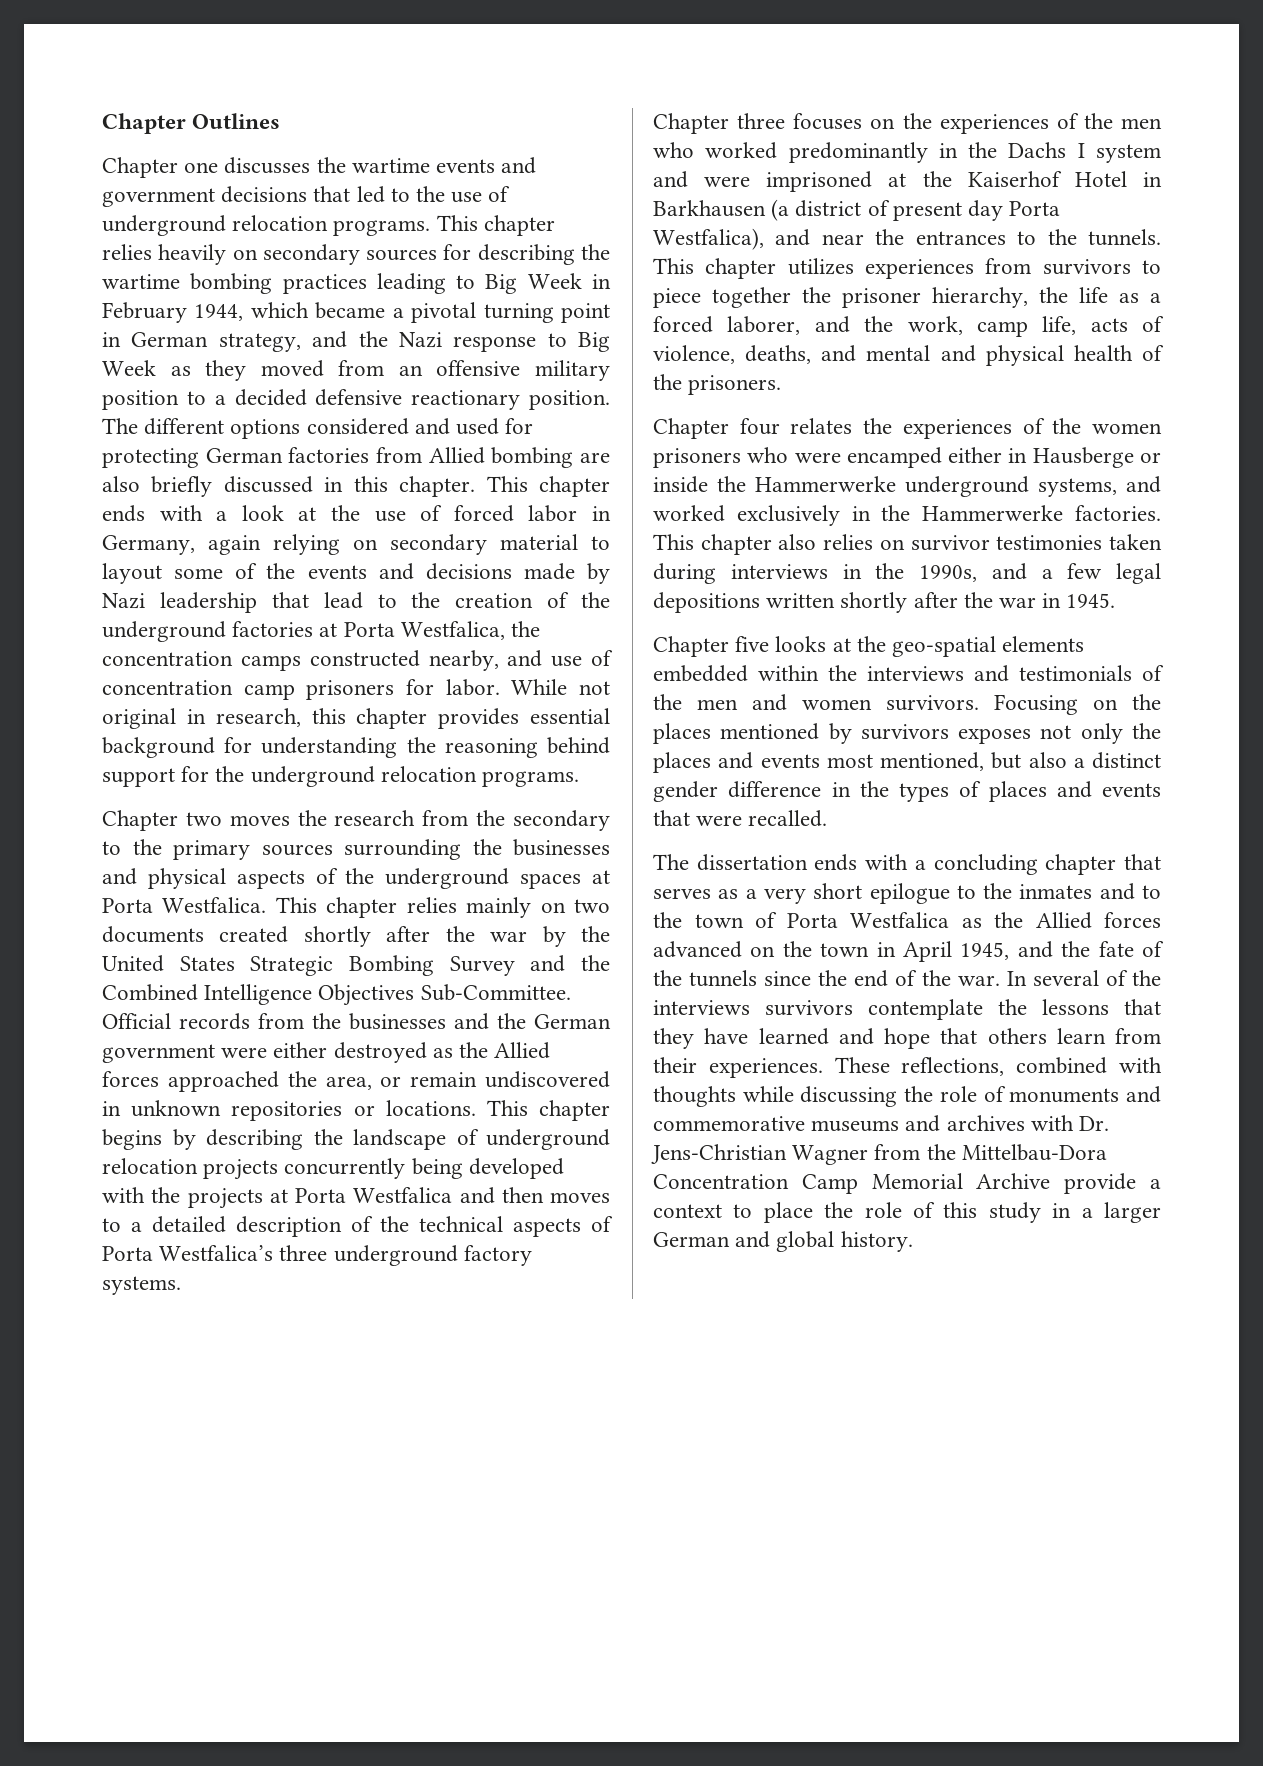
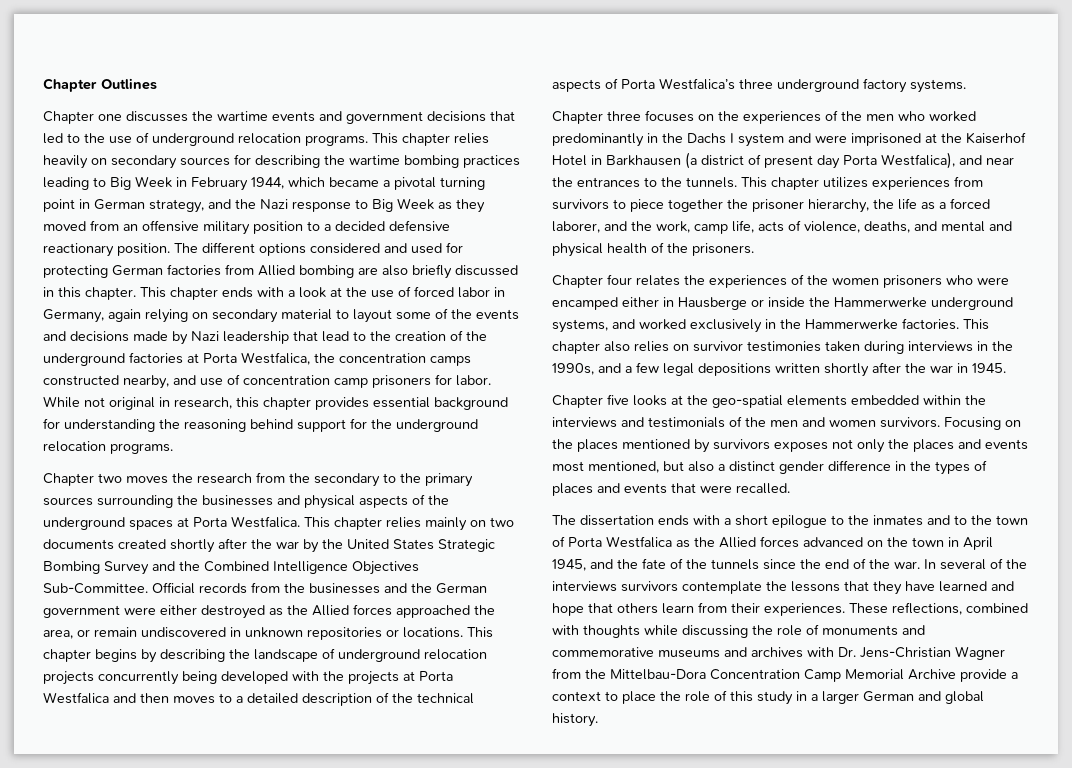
[933,854,1161,875] [653,888,806,904] concluding chapter that serves as a very -> (731, 521) none

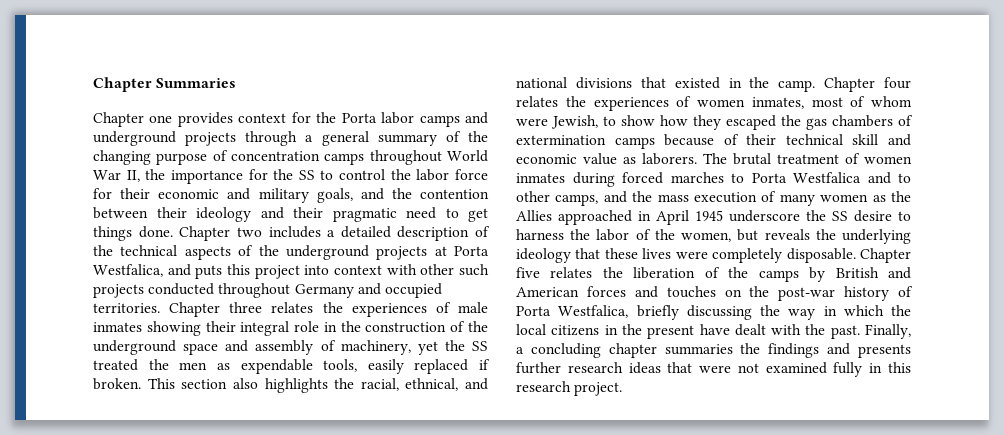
[43,78,157,92] Chapter Outlines -> [93,77,237,92] Chapter Summaries
[126,111,515,124] [43,132,489,146] [43,154,520,169] [43,176,485,191] [43,198,485,213] [43,220,450,235] [43,242,463,257] [43,264,518,279] [43,286,505,300] [43,308,519,323] [43,330,487,345] [43,352,471,366] [43,374,491,389] [43,396,508,410] [43,418,478,432] [43,441,173,454] [43,472,473,487] [43,494,449,509] [43,516,514,531] [43,538,495,553] [43,561,419,575] [43,582,487,594] [43,604,495,619] [43,627,493,640] [43,648,487,663] [43,671,453,685] [43,692,232,704] discusses the wartime events and government decisions that led to the use of underground relocation programs. This chapter relies heavily on secondary sources for describing the wartime bombing practices leading to Big Week in February 1944, which became a pivotal turning point in German strategy, and the Nazi response to Big Week as they moved from an offensive military position to a decided defensive reactionary position. The different options considered and used for protecting German factories from Allied bombing are also briefly discussed in this chapter. This chapter ends with a look at the use of forced labor in Germany, again relying on secondary material to layout some of the events and decisions made by Nazi leadership that lead to the creation of the underground factories at Porta Westfalica, the concentration camps constructed nearby, and use of concentration camp prisoners for labor. While not original in research, this chapter provides essential background for understanding the reasoning behind support for the underground relocation programs. // Chapter two moves the research from the secondary to the primary sources surrounding the businesses and physical aspects of the underground spaces at Porta Westfalica. This chapter relies mainly on two documents created shortly after the war by the United States Strategic Bombing Survey and the Combined Intelligence Objectives Sub-Committee. Official records from the businesses and the German government were either destroyed as the Allied forces approached the area, or remain undiscovered in unknown repositories or locations. This chapter begins by describing the landscape of underground relocation projects concurrently being developed with the projects at Porta Westfalica and then moves to -> [177,112,489,127] [93,131,489,146] [93,150,488,165] [93,169,488,184] [93,188,489,203] [93,207,488,222] [93,226,321,241] provides context for the Porta labor camps and underground projects through a general summary of the changing purpose of concentration camps throughout World War II, the importance for the SS to control the labor force for their economic and military goals, and the contention between their ideology and their pragmatic need to get things done. Chapter two includes
[621,78,966,93] [552,110,976,124] [552,132,1026,147] [552,152,1014,169] [552,176,983,190] [552,198,990,213] [552,220,1012,234] [552,242,754,257] Porta Westfalica’s three underground factory systems. // Chapter three focuses on the experiences of the men who worked predominantly in the Dachs I system and were imprisoned at the Kaiserhof Hotel in Barkhausen (a district of present day Porta Westfalica), and near the entrances to the tunnels. This chapter utilizes experiences from survivors to piece together the prisoner hierarchy, the life as a forced laborer, and the work, camp life, acts of violence, deaths, and mental and physical health of the prisoners. // -> [258,245,489,260] [93,264,490,279] [93,283,442,298] [93,302,489,317] [93,321,488,336] [93,340,488,355] [93,359,490,374] [93,378,488,393] [516,77,816,92] the underground projects at Porta Westfalica, and puts this project into context with other such projects conducted throughout Germany and occupied territories. Chapter three relates the experiences of male inmates showing their integral role in the construction of the underground space and assembly of machinery, yet the SS treated the men as expendable tools, easily replaced if broken. This section also highlights the racial, ethnical, and national divisions that existed in the camp.
[807,275,1009,288] [552,297,1013,310] [552,318,989,333] [552,341,1013,354] [552,362,1006,377] [552,394,986,408] [552,416,1021,430] [552,439,1028,453] [552,460,987,475] [552,483,790,496] [552,515,1028,528] [552,536,993,550] [552,558,1027,571] [552,581,1014,595] [552,602,1028,616] [552,624,925,638] [552,646,1005,660] [552,668,1018,682] [552,690,984,705] [552,713,598,727] the women prisoners who were encamped either in Hausberge or inside the Hammerwerke underground systems, and worked exclusively in the Hammerwerke factories. This chapter also relies on survivor testimonies taken during interviews in the 1990s, and a few legal depositions written shortly after the war in 1945. // Chapter five looks at the geo-spatial elements embedded within the interviews and testimonials of the men and women survivors. Focusing on the places mentioned by survivors exposes not only the places and events most mentioned, but also a distinct gender difference in the types of places and events that were recalled. // The dissertation ends with a short epilogue to the inmates and to the town of Porta Westfalica as the Allied forces advanced on the town in April 1945, and the fate of the tunnels since the end of the war. In several of the interviews survivors contemplate the lessons that they have learned and hope that others learn from their experiences. These reflections, combined with thoughts while discussing the role of monuments and commemorative museums and archives with Dr. Jens-Christian Wagner from the Mittelbau-Dora Concentration Camp Memorial Archive provide a context to place the role of this study in a larger German and global history. -> [697,96,912,109] [516,115,913,130] [516,134,911,149] [516,153,912,165] [516,172,911,187] [516,191,911,206] [516,210,911,225] [516,229,911,244] [516,248,911,263] [516,267,911,282] [516,286,913,301] [516,305,911,320] [516,324,911,339] [516,343,911,358] [516,362,911,377] [516,381,623,396] women inmates, most of whom were Jewish, to show how they escaped the gas chambers of extermination camps because of their technical skill and economic value as laborers. The brutal treatment of women inmates during forced marches to Porta Westfalica and to other camps, and the mass execution of many women as the Allies approached in April 1945 underscore the SS desire to harness the labor of the women, but reveals the underlying ideology that these lives were completely disposable. Chapter five relates the liberation of the camps by British and American forces and touches on the post-war history of Porta Westfalica, briefly discussing the way in which the local citizens in the present have dealt with the past. Finally, a concluding chapter summaries the findings and presents further research ideas that were not examined fully in this research project.

